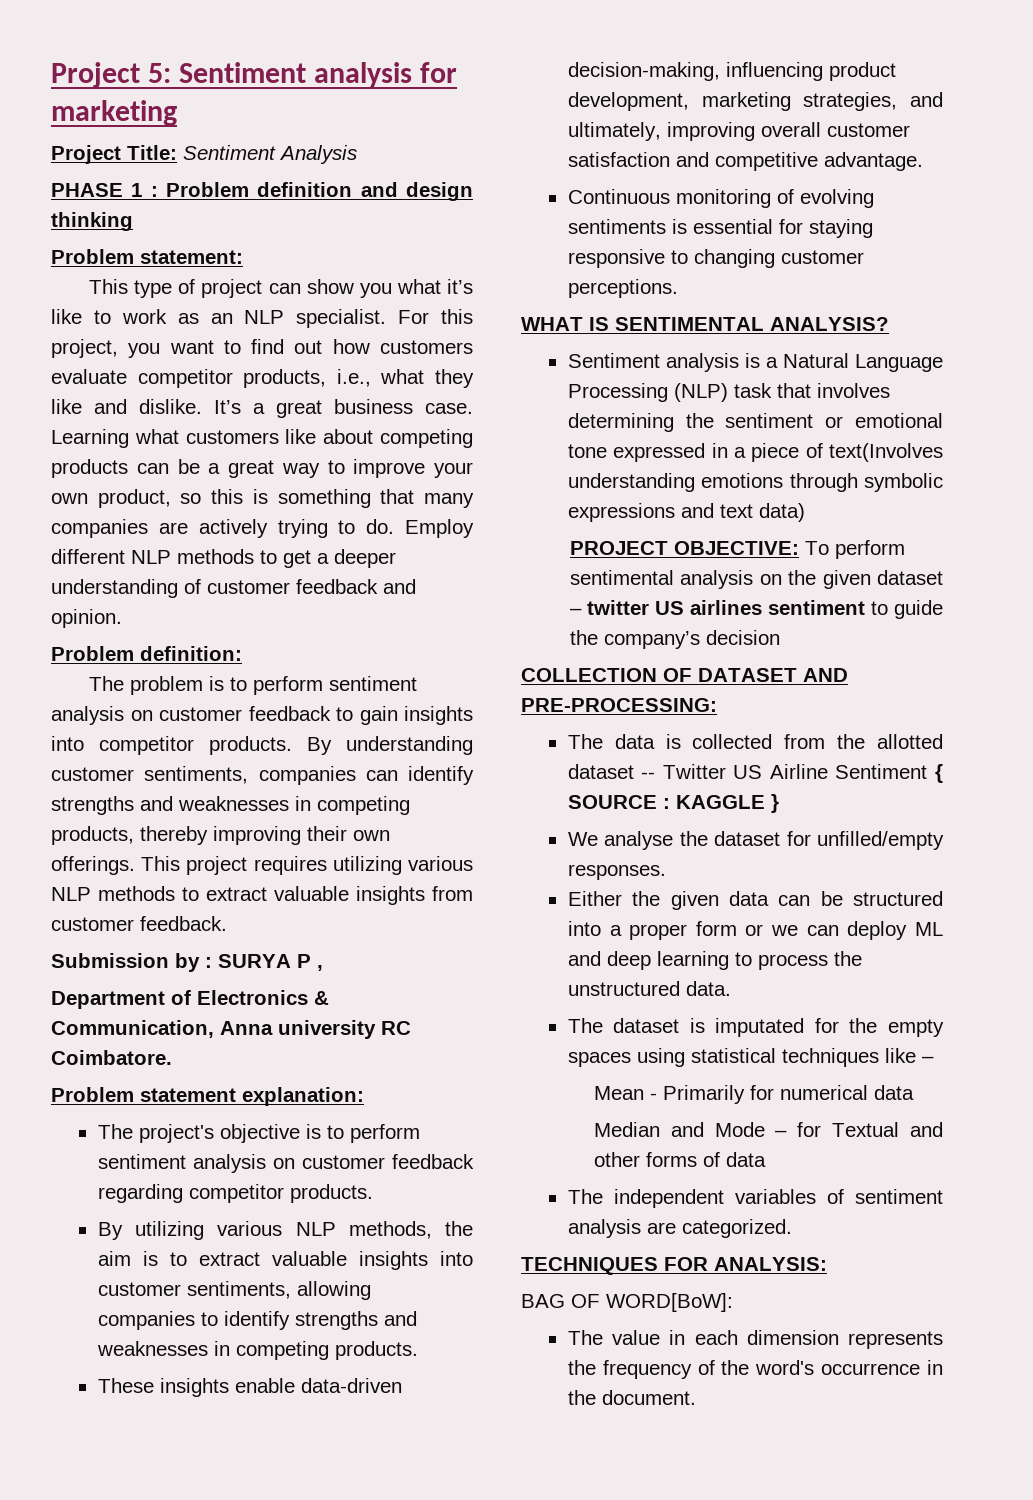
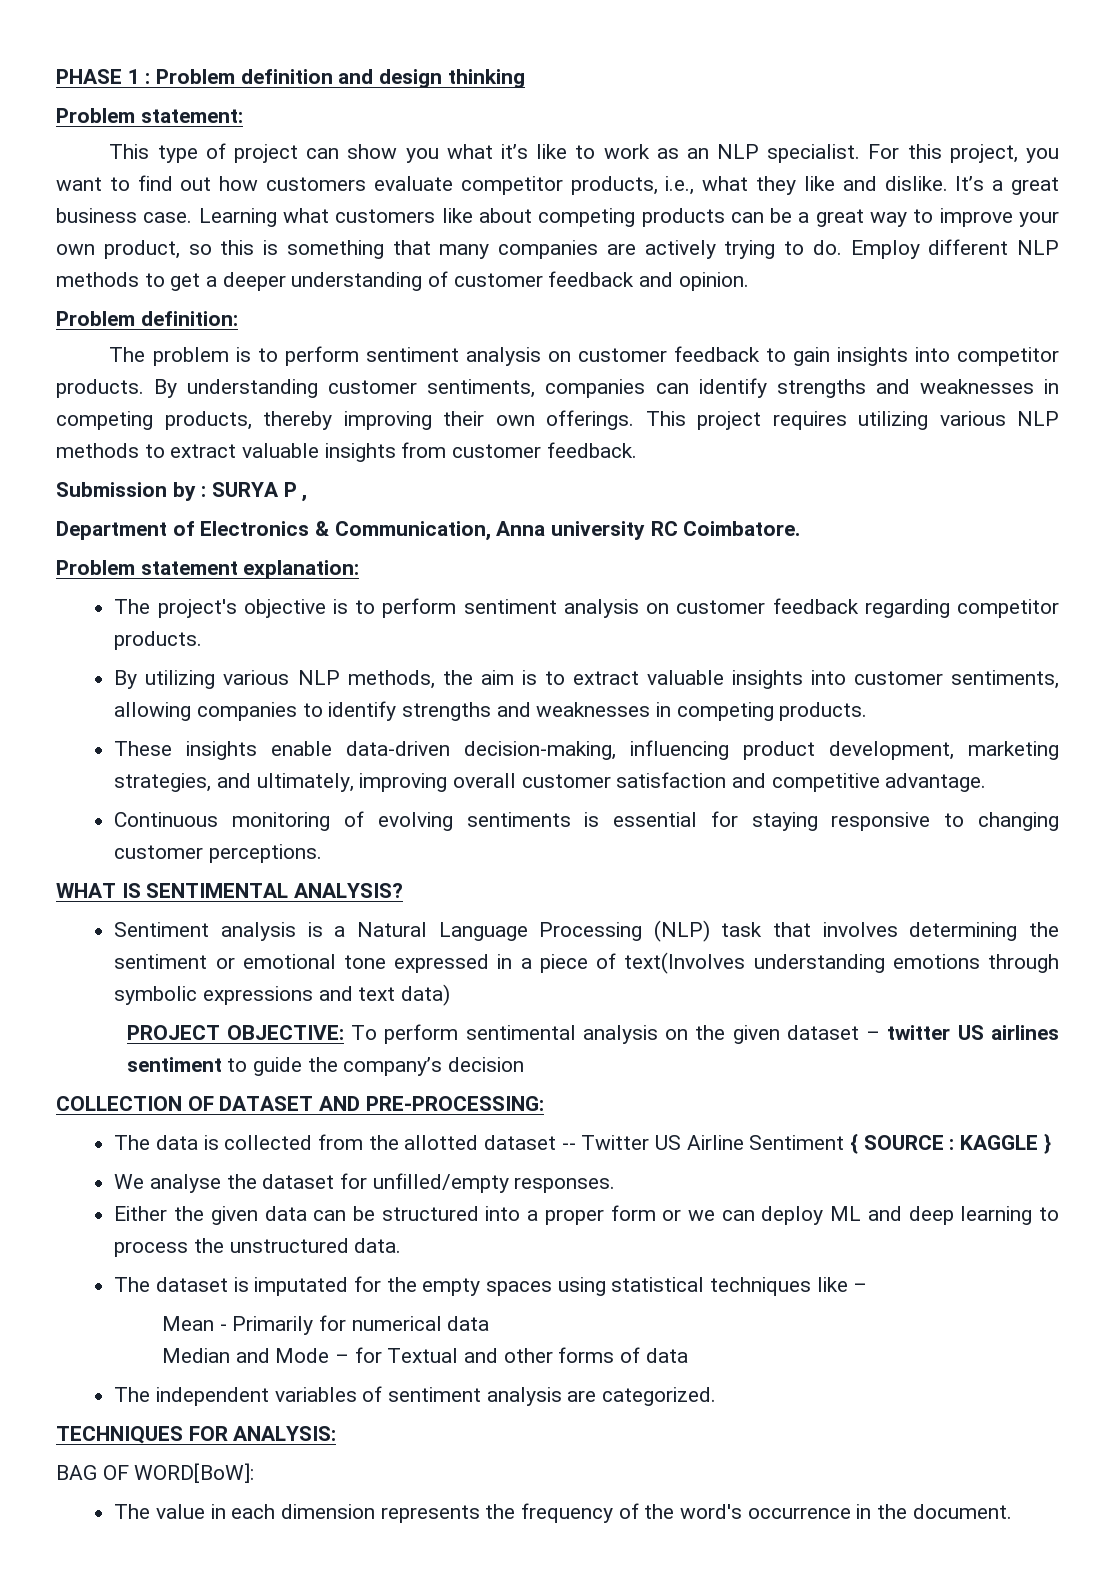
[51,62,457,88] [51,100,177,126] [51,145,357,164] Project 5: Sentiment analysis for marketing // Project Title: Sentiment Analysis // -> (56, 76) none

